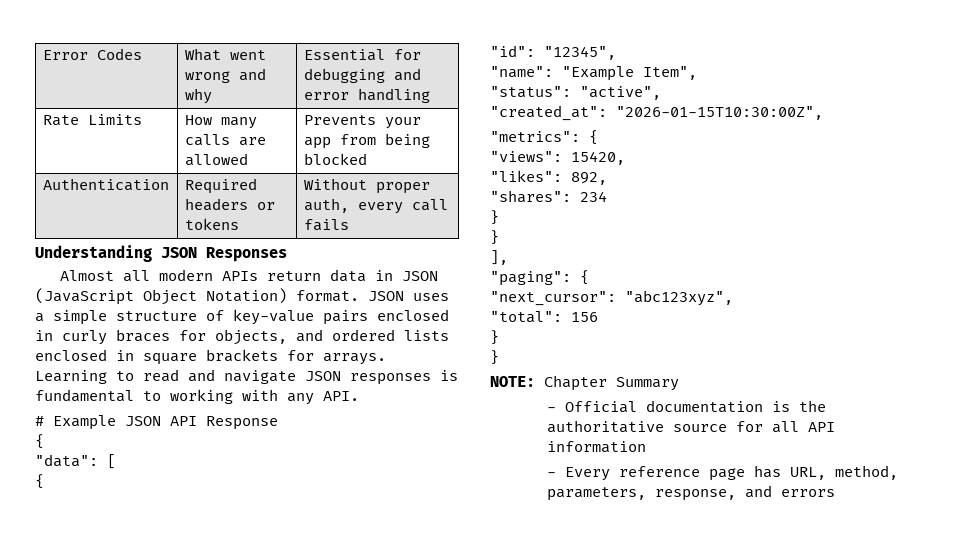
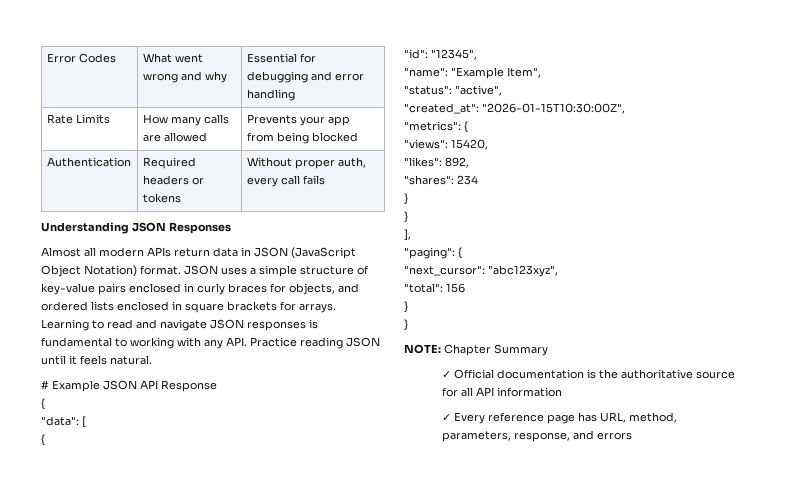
(359, 396) none -> [250,337,380,349] [41,355,152,365] Practice reading JSON until it feels natural.
[547,407,557,412] - -> [441,371,451,378] ✓
[547,472,557,477] - -> [441,414,451,421] ✓

